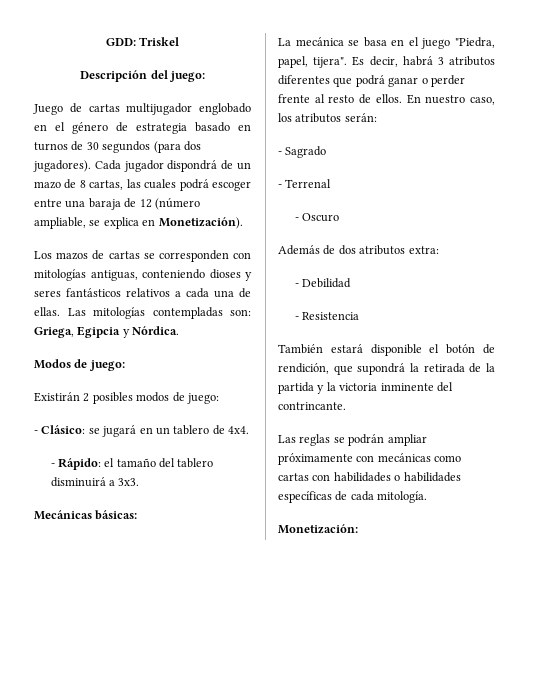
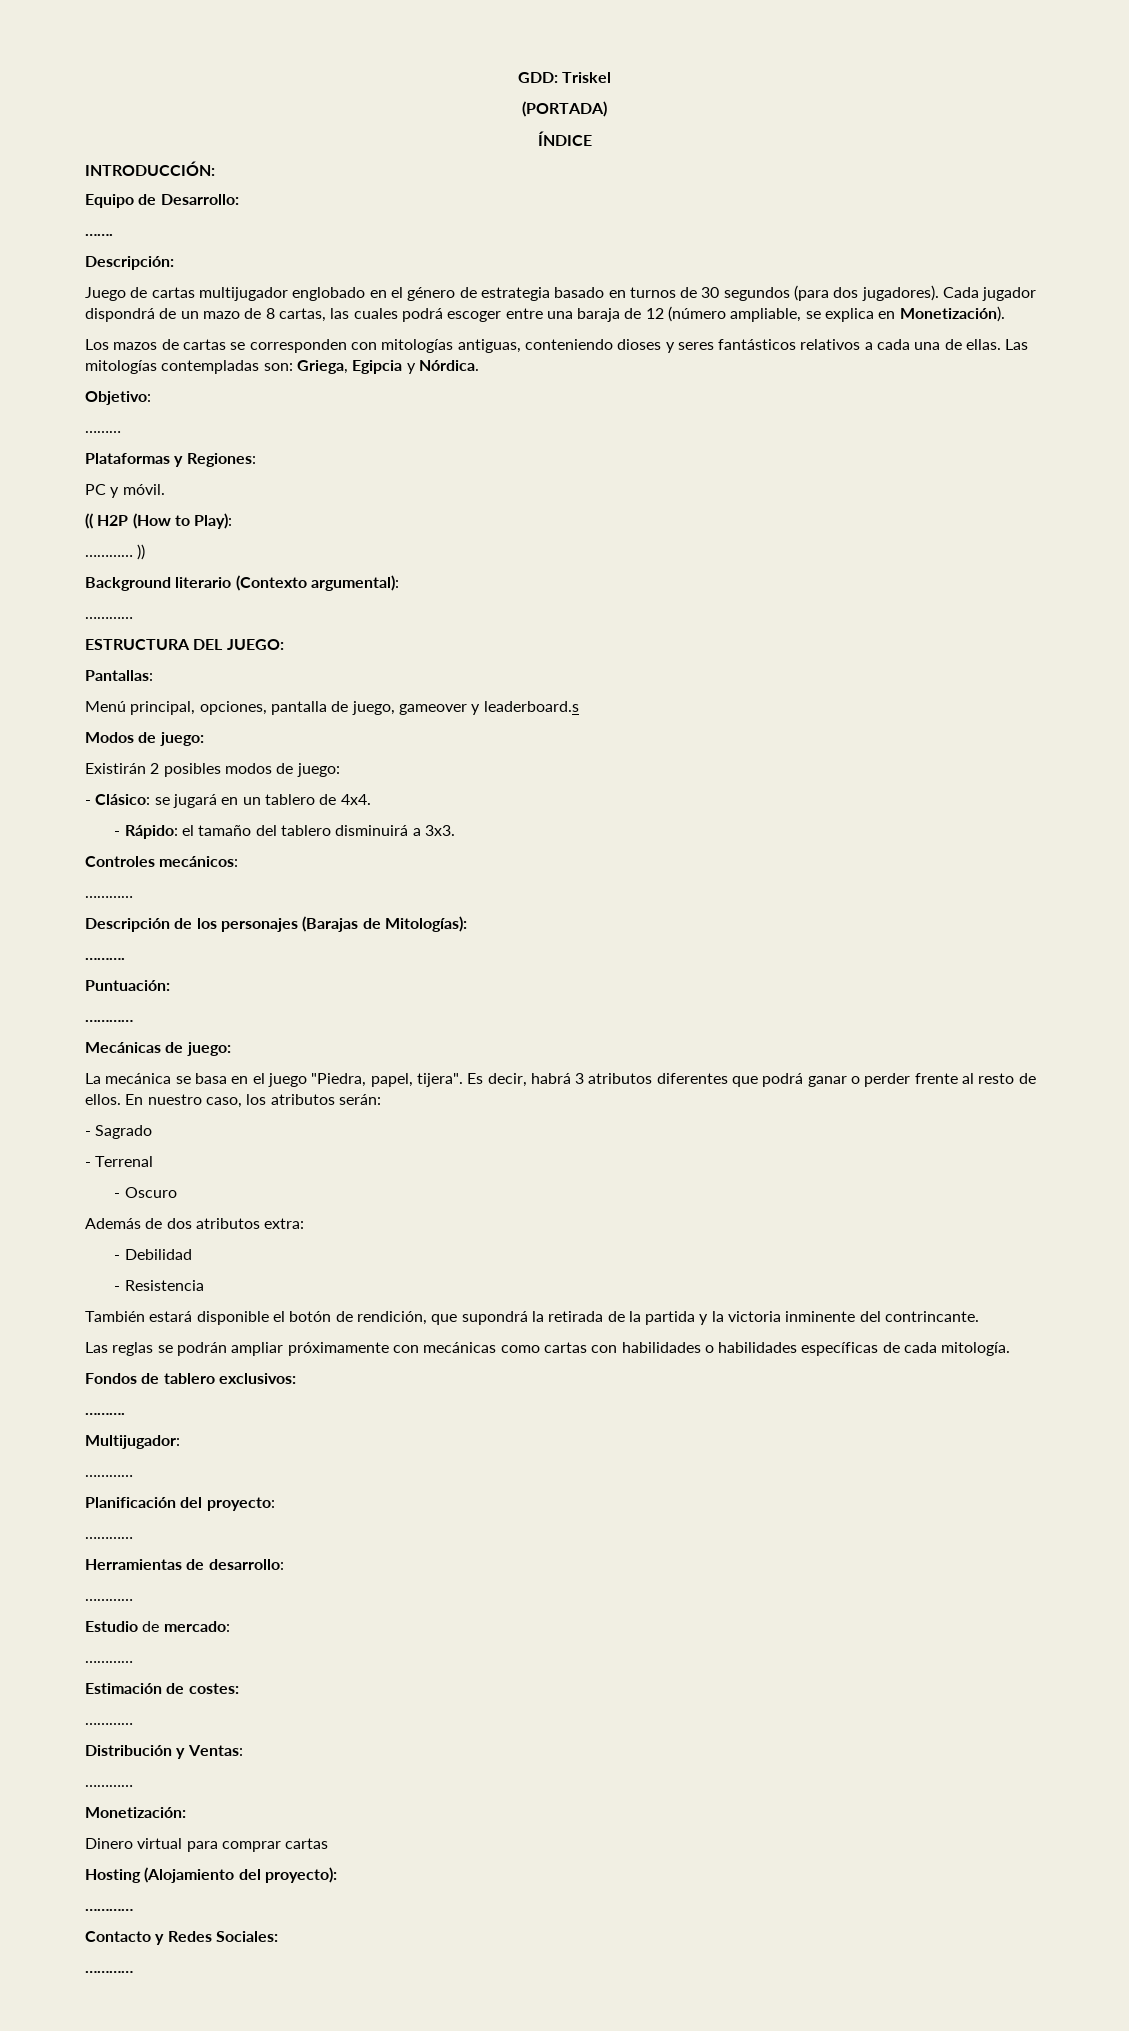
[80,70,205,82] Descripción del juego: -> [522,101,607,117] [537,131,592,146] [85,161,215,176] [85,194,239,208] [85,234,113,236] [85,256,174,270] (PORTADA) // ÍNDICE // INTRODUCCIÓN: // Equipo de Desarrollo: // ……. // Descripción:
(180, 330) none -> [85,391,151,405] [85,431,121,433] [85,453,256,467] [85,484,165,498] [85,513,233,529] [85,544,146,560] [85,575,399,591] [85,617,133,619] [85,639,284,650] [85,670,153,681] [85,701,579,715] // Objetivo: // ……… // Plataformas y Regiones: // PC y móvil. // (( H2P (How to Play): // ………… )) // Background literario (Contexto argumental): // ………… // ESTRUCTURA DEL JUEGO: // Pantallas: // Menú principal, opciones, pantalla de juego, gameover y leaderboard.s
(140, 482) none -> [85,856,239,867] [85,896,133,898] [85,916,467,932] [85,958,125,960] [85,980,170,991] [85,1020,133,1022] // Controles mecánicos: // ………… // Descripción de los personajes (Barajas de Mitologías): // ………. // Puntuación: // …………
[95,510,138,520] básicas: -> [165,1042,231,1056] de juego:
[278,524,358,534] Monetización: -> [85,1373,296,1384] [85,1413,125,1415] [85,1435,180,1449] [85,1475,133,1477] [85,1497,275,1511] [85,1537,133,1539] [85,1559,284,1570] [85,1599,133,1601] [85,1621,230,1632] [85,1661,133,1663] [85,1683,239,1694] [85,1723,133,1725] [85,1745,243,1759] [85,1785,133,1787] [85,1807,186,1818] [85,1838,329,1852] [85,1867,337,1883] [85,1909,133,1911] [85,1931,278,1945] [85,1971,133,1973] Fondos de tablero exclusivos: // ………. // Multijugador: // ………… // Planificación del proyecto: // ………… // Herramientas de desarrollo: // ………… // Estudio de mercado: // ………… // Estimación de costes: // ………… // Distribución y Ventas: // ………… // Monetización: // Dinero virtual para comprar cartas // Hosting (Alojamiento del proyecto): // ………… // Contacto y Redes Sociales: // …………

